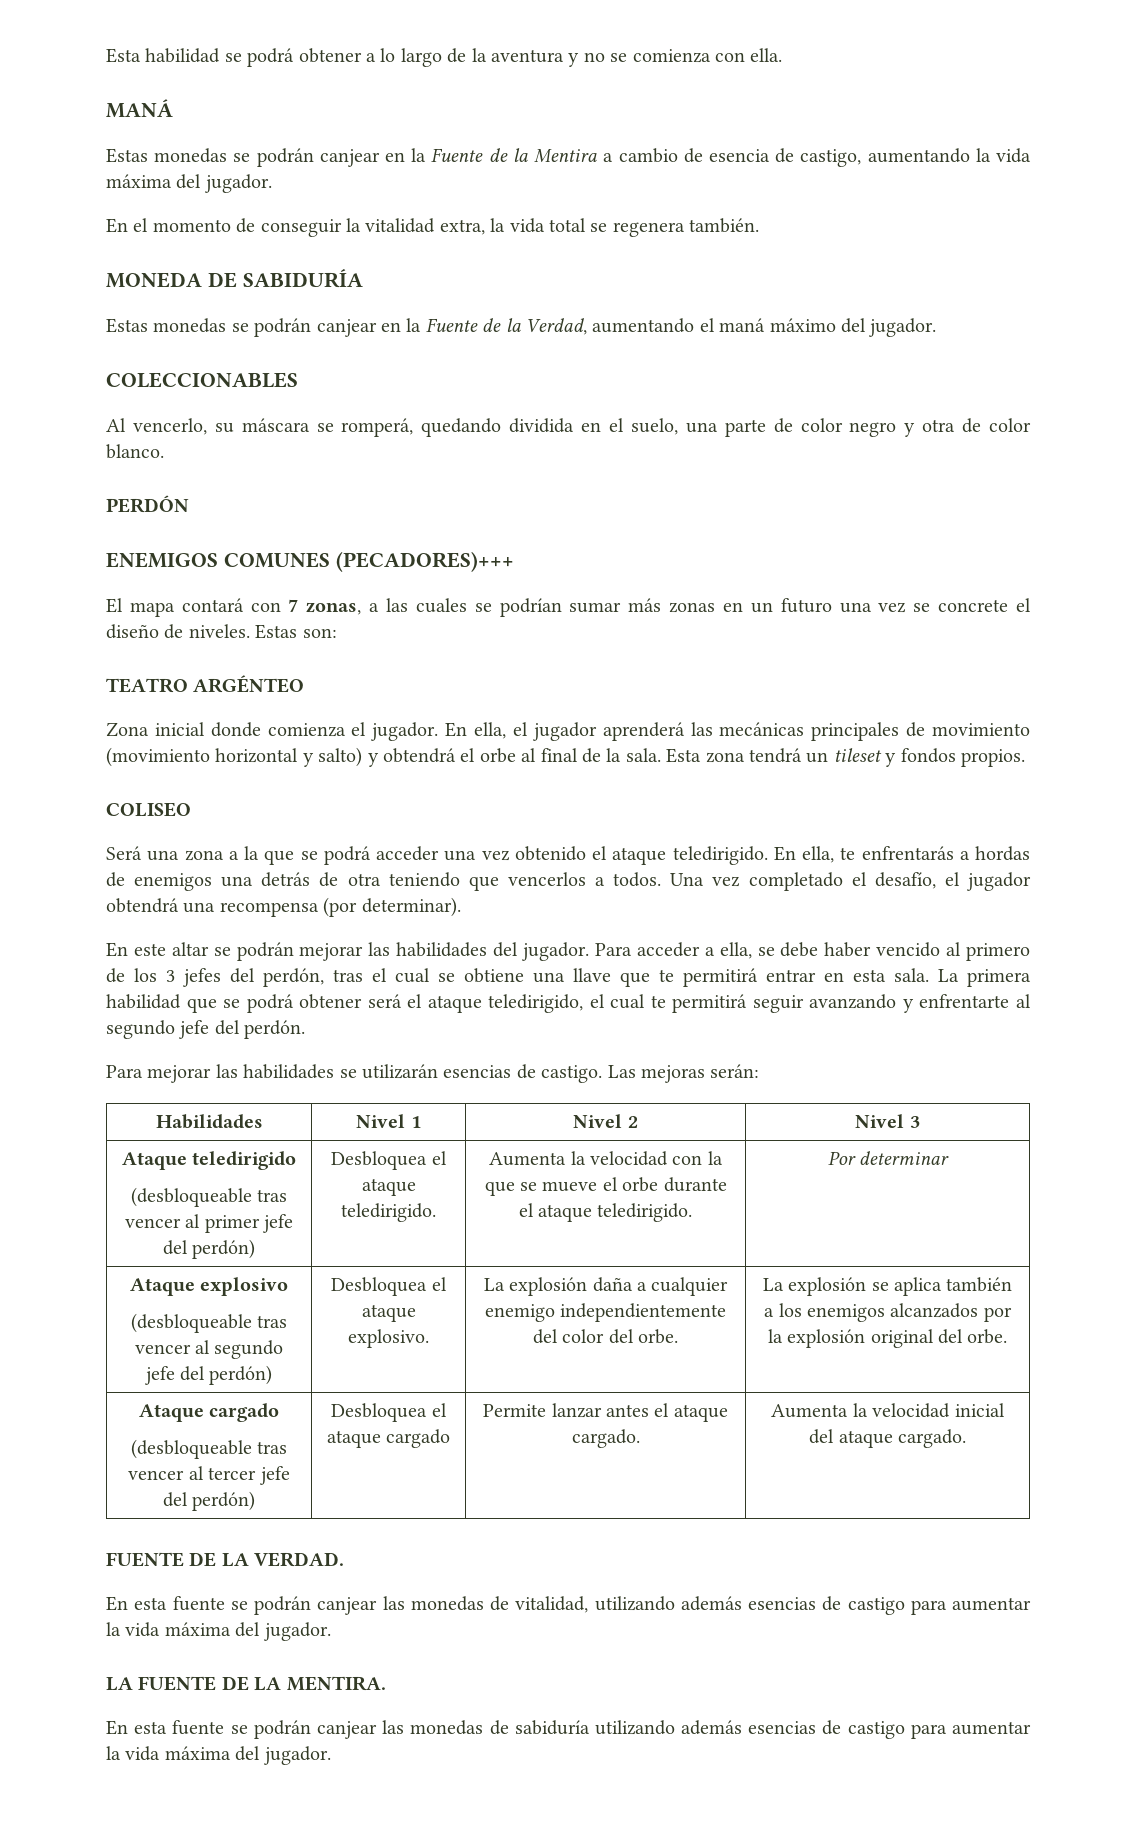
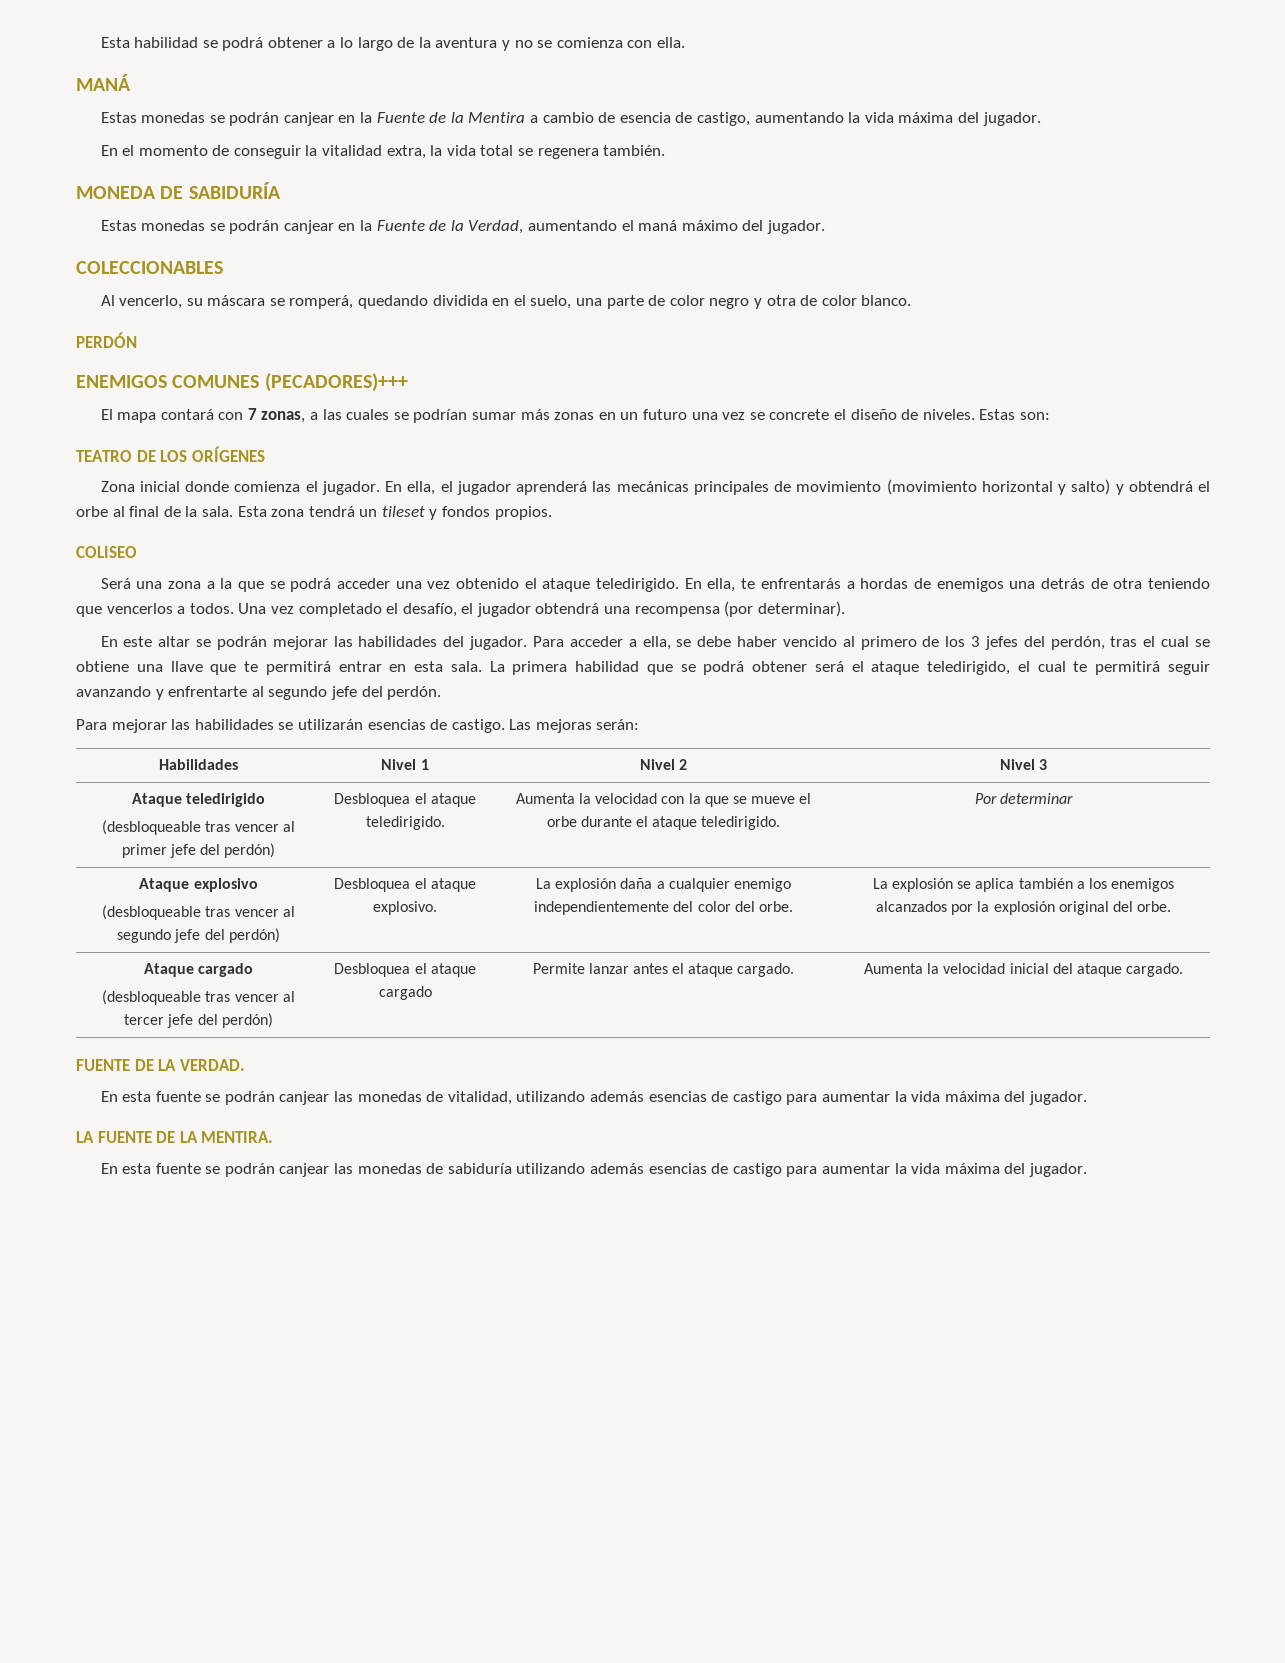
[193,675,305,693] ARGÉNTEO -> [136,446,265,462] DE LOS ORÍGENES

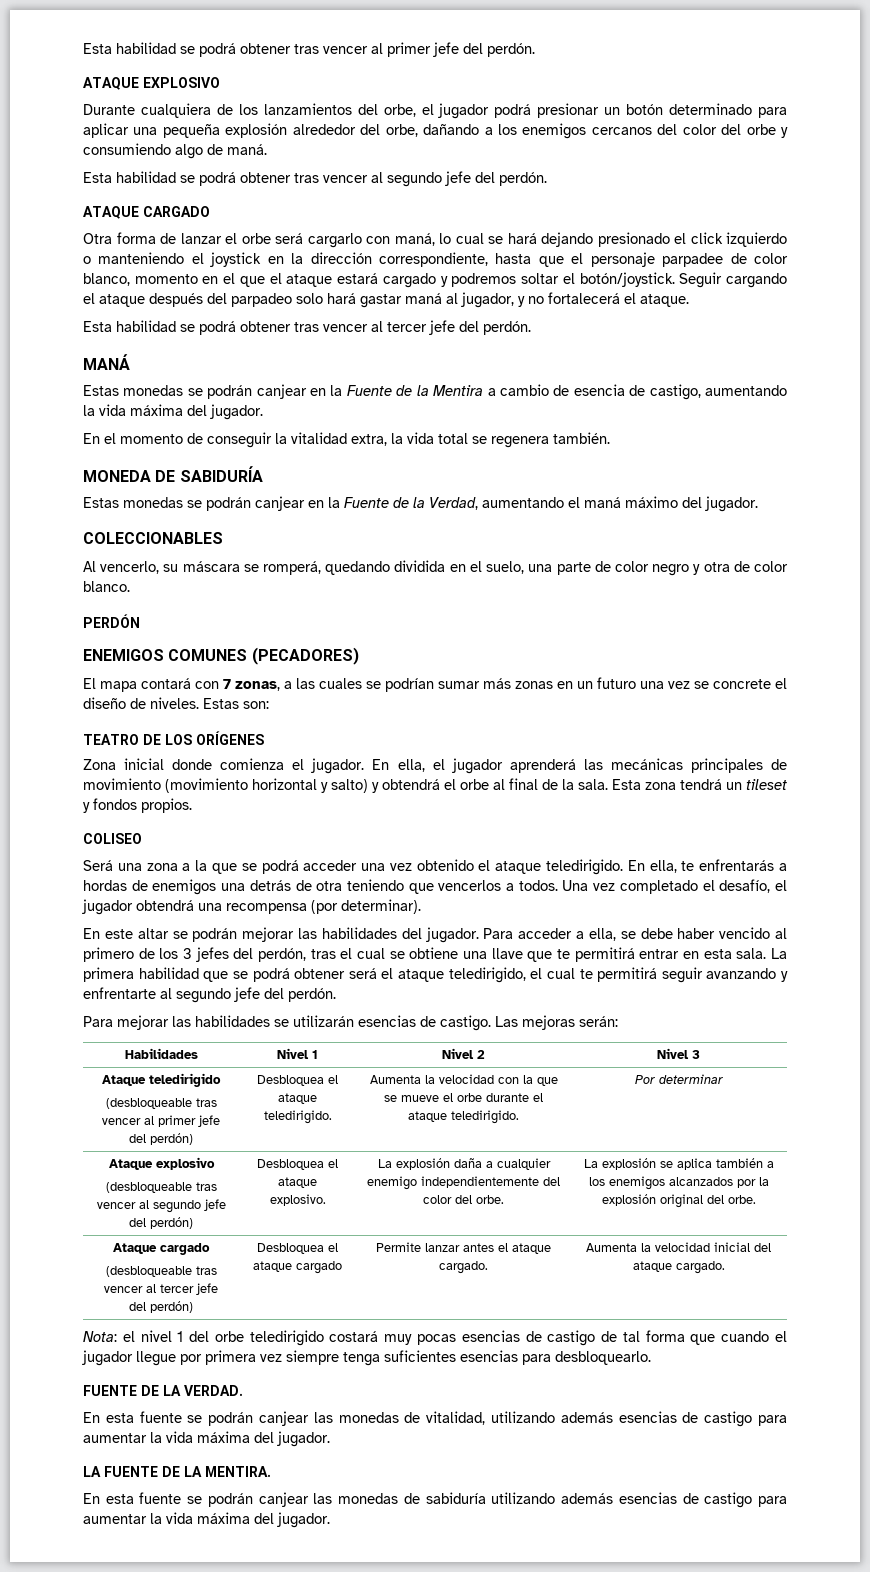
[100,37,685,51] Esta habilidad se podrá obtener a lo largo de la aventura y no se comienza con ella. -> [83,42,535,57] [83,77,220,90] [83,103,788,119] [83,123,788,139] [83,143,267,159] [83,171,547,187] [83,206,210,219] [83,232,787,248] [83,252,789,267] [83,272,787,288] [83,292,689,308] [83,320,531,335] Esta habilidad se podrá obtener tras vencer al primer jefe del perdón. // ATAQUE EXPLOSIVO // Durante cualquiera de los lanzamientos del orbe, el jugador podrá presionar un botón determinado para aplicar una pequeña explosión alrededor del orbe, dañando a los enemigos cercanos del color del orbe y consumiendo algo de maná. // Esta habilidad se podrá obtener tras vencer al segundo jefe del perdón. // ATAQUE CARGADO // Otra forma de lanzar el orbe será cargarlo con maná, lo cual se hará dejando presionado el click izquierdo o manteniendo el joystick en la dirección correspondiente, hasta que el personaje parpadee de color blanco, momento en el que el ataque estará cargado y podremos soltar el botón/joystick. Seguir cargando el ataque después del parpadeo solo hará gastar maná al jugador, y no fortalecerá el ataque. // Esta habilidad se podrá obtener tras vencer al tercer jefe del perdón.
[264,373,408,392] (PECADORES)+++ -> [251,647,359,665] (PECADORES)
(1184, 970) none -> [83,1330,788,1346] [82,1350,651,1366] // Nota: el nivel 1 del orbe teledirigido costará muy pocas esencias de castigo de tal forma que cuando el jugador llegue por primera vez siempre tenga suficientes esencias para desbloquearlo.

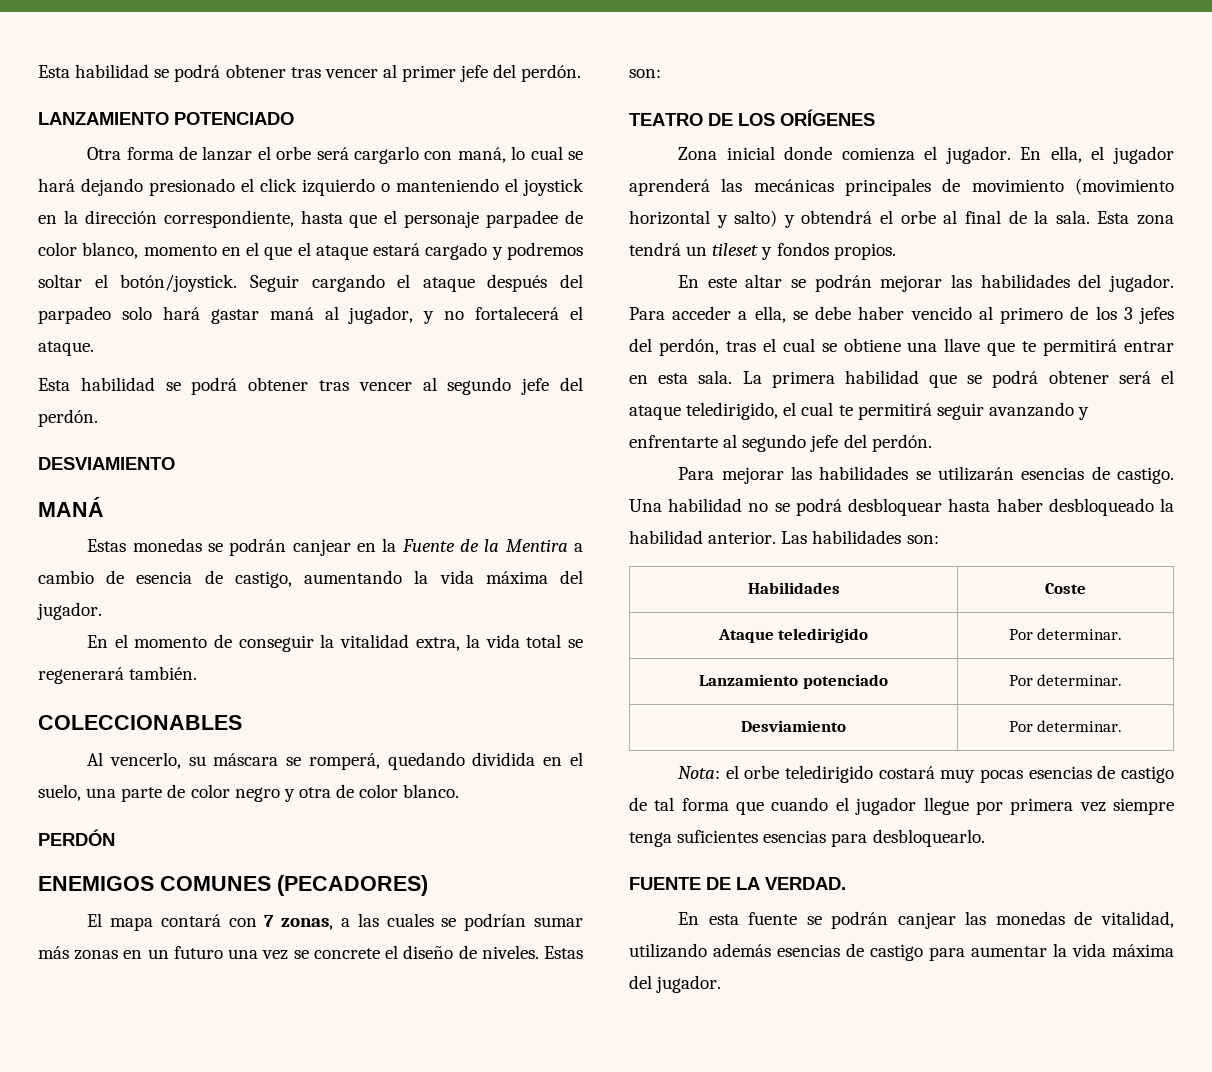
[83,77,220,90] [83,103,788,119] [83,123,788,139] [83,143,267,159] [83,171,547,187] [83,206,210,219] ATAQUE EXPLOSIVO // Durante cualquiera de los lanzamientos del orbe, el jugador podrá presionar un botón determinado para aplicar una pequeña explosión alrededor del orbe, dañando a los enemigos cercanos del color del orbe y consumiendo algo de maná. // Esta habilidad se podrá obtener tras vencer al segundo jefe del perdón. // ATAQUE CARGADO -> [38,112,294,125] LANZAMIENTO POTENCIADO
[387,320,531,335] tercer jefe del perdón. -> [447,377,584,395] [38,409,98,427] [38,457,175,470] segundo jefe del perdón. // DESVIAMIENTO
[491,436,549,448] regenera -> [38,667,124,684] regenerará
[83,466,263,482] [83,496,758,512] // MONEDA DE SABIDURÍA // Estas monedas se podrán canjear en la Fuente de la Verdad, aumentando el maná máximo del jugador. -> (198, 673) none
[83,833,142,844] [83,859,787,875] [83,879,787,895] [82,899,421,915] // COLISEO // Será una zona a la que se podrá acceder una vez obtenido el ataque teledirigido. En ella, te enfrentarás a hordas de enemigos una detrás de otra teniendo que vencerlos a todos. Una vez completado el desafío, el jugador obtendrá una recompensa (por determinar). -> (896, 251) none
[495,1015,618,1030] [124,1048,198,1059] [277,1048,318,1059] [442,1048,486,1059] [657,1048,700,1059] [102,1073,221,1087] [105,1098,217,1109] [102,1115,220,1127] [129,1133,193,1145] [257,1075,338,1086] [278,1093,317,1104] [263,1110,332,1124] [369,1074,558,1086] [384,1093,543,1102] [408,1110,519,1124] [634,1074,723,1084] [108,1157,215,1170] [105,1182,217,1193] [96,1199,226,1213] [129,1217,193,1229] [257,1159,338,1170] [278,1177,317,1188] [269,1194,326,1206] [377,1158,551,1170] [367,1176,560,1190] [423,1195,505,1204] [583,1158,774,1170] [588,1176,769,1190] [601,1194,756,1208] [113,1243,210,1255] [105,1266,217,1277] [104,1283,218,1295] [129,1301,193,1313] [257,1243,338,1254] [253,1261,342,1274] [376,1242,551,1254] [439,1261,489,1274] [586,1242,771,1252] [632,1261,725,1274] Las mejoras serán: // Habilidades | Nivel 1 | Nivel 2 | Nivel 3 // Ataque teledirigido // (desbloqueable tras vencer al primer jefe del perdón) | Desbloquea el ataque teledirigido. | Aumenta la velocidad con la que se mueve el orbe durante el ataque teledirigido. | Por determinar // Ataque explosivo // (desbloqueable tras vencer al segundo jefe del perdón) | Desbloquea el ataque explosivo. | La explosión daña a cualquier enemigo independientemente del color del orbe. | La explosión se aplica también a los enemigos alcanzados por la explosión original del orbe. // Ataque cargado // (desbloqueable tras vencer al tercer jefe del perdón) | Desbloquea el ataque cargado | Permite lanzar antes el ataque cargado. | Aumenta la velocidad inicial del ataque cargado. -> [629,498,1174,516] [629,530,939,544] [747,582,840,594] [1045,583,1086,594] [717,628,869,643] [1008,628,1123,640] [699,674,888,689] [1008,674,1123,686] [741,720,846,732] [1008,720,1123,732] Una habilidad no se podrá desbloquear hasta haber desbloqueado la habilidad anterior. Las habilidades son: // Habilidades | Coste // Ataque teledirigido | Por determinar. // Lanzamiento potenciado | Por determinar. // Desviamiento | Por determinar.
[140,1330,210,1342] nivel 1 del -> (739, 772) none
[83,1466,271,1477] [83,1492,788,1508] [83,1512,330,1528] // LA FUENTE DE LA MENTIRA. // En esta fuente se podrán canjear las monedas de sabiduría utilizando además esencias de castigo para aumentar la vida máxima del jugador. -> (722, 984) none

